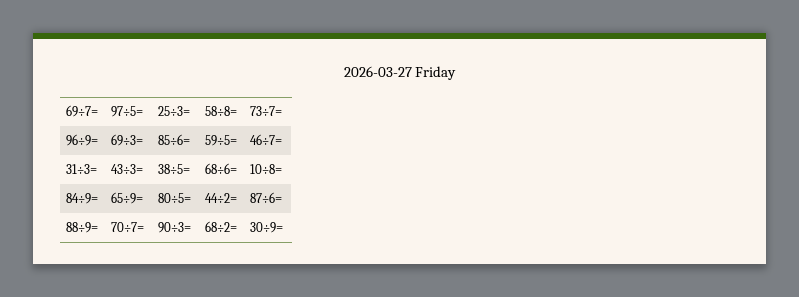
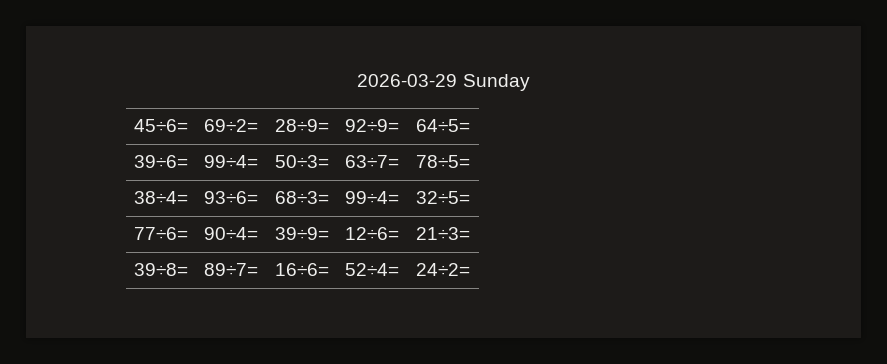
[343,66,457,80] [66,105,99,117] [111,106,144,117] [158,106,191,116] [205,106,238,116] [250,106,283,116] [66,134,99,146] [111,134,144,146] [158,134,191,145] [205,135,238,146] [250,134,283,145] [66,164,98,174] [111,164,144,174] [158,164,191,174] [205,163,238,174] [250,164,283,174] [66,193,99,204] [111,192,144,204] [158,193,192,203] [205,193,238,203] [250,192,283,203] [66,222,99,233] [111,222,145,232] [158,222,192,233] [205,221,238,232] [250,222,284,233] 2026-03-27 Friday // 69÷7= | 97÷5= | 25÷3= | 58÷8= | 73÷7= // 96÷9= | 69÷3= | 85÷6= | 59÷5= | 46÷7= // 31÷3= | 43÷3= | 38÷5= | 68÷6= | 10÷8= // 84÷9= | 65÷9= | 80÷5= | 44÷2= | 87÷6= // 88÷9= | 70÷7= | 90÷3= | 68÷2= | 30÷9= -> [357,74,530,91] [133,119,188,132] [203,119,258,132] [274,119,329,132] [344,119,399,132] [415,119,470,132] [133,155,188,168] [203,155,258,168] [274,155,329,168] [344,155,399,168] [415,155,470,168] [133,191,188,204] [203,191,258,204] [274,191,329,204] [344,191,399,204] [415,191,470,204] [133,227,188,240] [203,227,258,240] [274,227,329,240] [344,227,399,240] [415,227,470,240] [133,263,188,276] [203,263,258,276] [274,263,329,276] [344,263,399,276] [415,263,470,276] 2026-03-29 Sunday // 45÷6= | 69÷2= | 28÷9= | 92÷9= | 64÷5= // 39÷6= | 99÷4= | 50÷3= | 63÷7= | 78÷5= // 38÷4= | 93÷6= | 68÷3= | 99÷4= | 32÷5= // 77÷6= | 90÷4= | 39÷9= | 12÷6= | 21÷3= // 39÷8= | 89÷7= | 16÷6= | 52÷4= | 24÷2=

